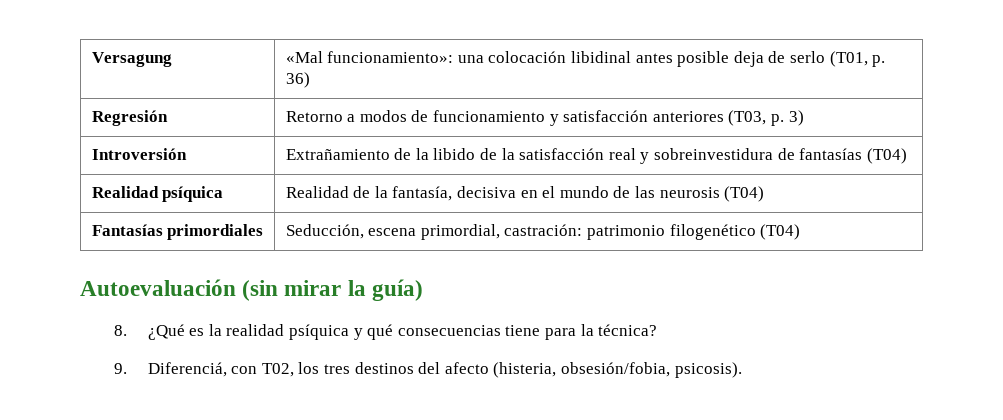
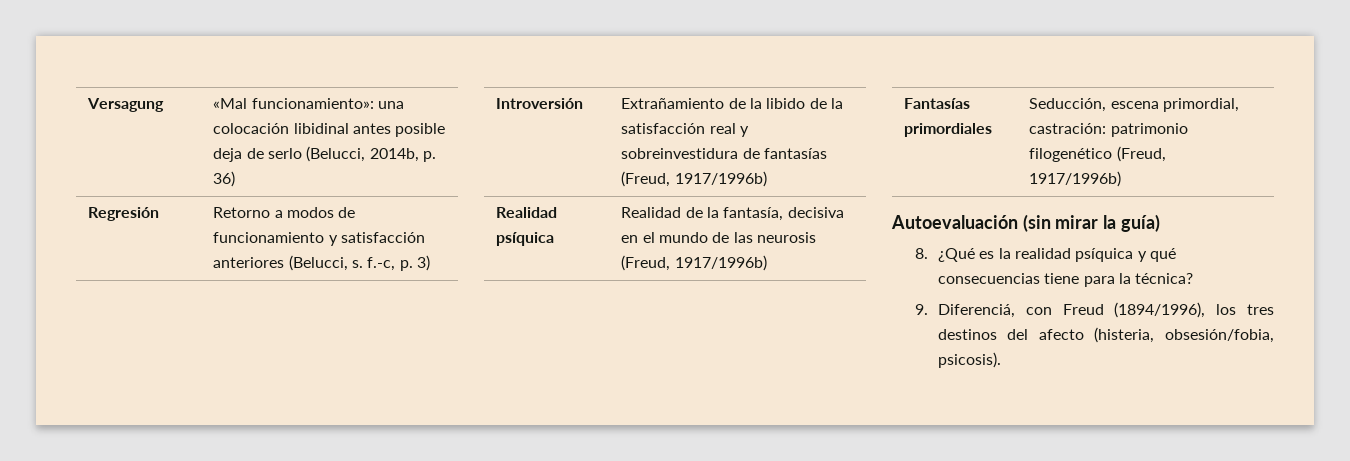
[829,51,868,67] (T01, -> [306,146,419,162] (Belucci, 2014b,
[728,110,767,126] (T03, -> [288,255,396,271] (Belucci, s. f.-c,
[866,148,907,164] (T04) -> [621,171,767,187] (Freud, 1917/1996b)
[724,186,765,202] (T04) -> [621,255,767,271] (Freud, 1917/1996b)
[760,224,801,240] (T04) -> [1116,146,1166,162] [1029,171,1122,187] (Freud, 1917/1996b)
[261,363,294,377] T02, -> [1062,302,1206,318] Freud (1894/1996),

